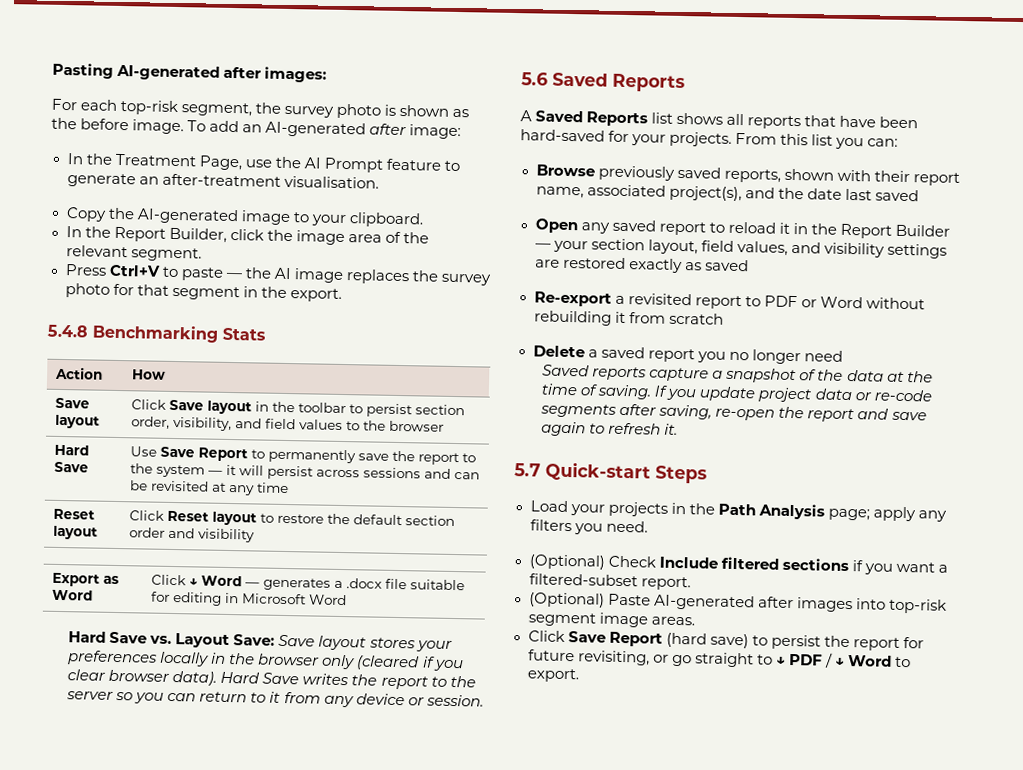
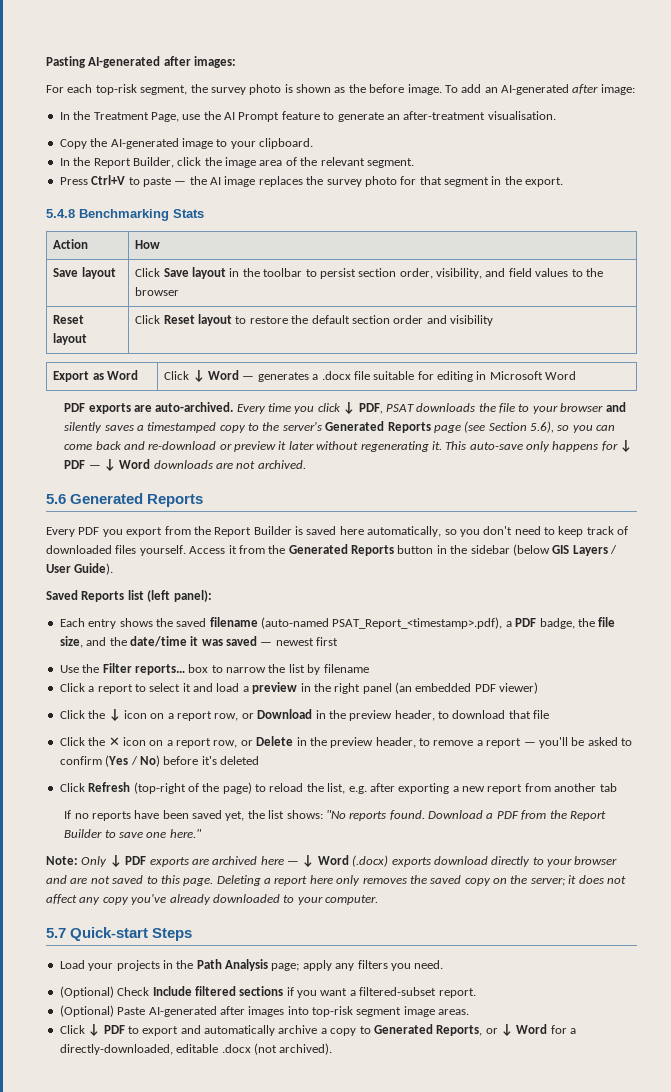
[53,444,89,456] [53,461,89,473] [129,446,476,466] [129,463,480,480] [129,480,289,496] // Hard Save | Use Save Report to permanently save the report to the system — it will persist across sessions and can be revisited at any time -> (180, 291) none
[68,631,453,652] [67,650,464,672] [67,669,476,690] [66,691,484,708] [521,72,685,93] [520,110,919,130] [520,129,899,150] [535,164,960,186] [535,184,919,202] [534,218,950,239] [534,238,947,259] [534,256,749,274] [533,291,925,310] [533,310,724,326] [532,345,843,365] [542,364,933,384] [541,383,932,403] [540,403,927,423] [541,421,679,437] Hard Save vs. Layout Save: Save layout stores your preferences locally in the browser only (cleared if you clear browser data). Hard Save writes the report to the server so you can return to it from any device or session. // 5.6 Saved Reports // A Saved Reports list shows all reports that have been hard-saved for your projects. From this list you can: // Browse previously saved reports, shown with their report name, associated project(s), and the date last saved // Open any saved report to reload it in the Report Builder — your section layout, field values, and visibility settings are restored exactly as saved // Re-export a revisited report to PDF or Word without rebuilding it from scratch // Delete a saved report you no longer need // Saved reports capture a snapshot of the data at the time of saving. If you update project data or re-code segments after saving, re-open the report and save again to refresh it. -> [64,402,626,415] [64,421,616,433] [64,440,633,453] [64,459,306,472] [46,493,204,507] [46,526,629,537] [46,544,617,556] [46,563,114,575] [46,590,212,602] [59,617,616,629] [59,636,339,648] [59,663,369,675] [59,682,539,694] [59,709,550,722] [59,736,632,748] [59,755,259,767] [59,782,617,794] [64,810,606,821] [64,829,202,838] [46,855,618,868] [46,875,626,886] [46,894,378,905] PDF exports are auto-archived. Every time you click ↓ PDF, PSAT downloads the file to your browser and silently saves a timestamped copy to the server's Generated Reports page (see Section 5.6), so you can come back and re-download or preview it later without regenerating it. This auto-save only happens for ↓ PDF — ↓ Word downloads are not archived. // 5.6 Generated Reports // Every PDF you export from the Report Builder is saved here automatically, so you don't need to keep track of downloaded files yourself. Access it from the Generated Reports button in the sidebar (below GIS Layers / User Guide). // Saved Reports list (left panel): // Each entry shows the saved filename (auto-named PSAT_Report_<timestamp>.pdf), a PDF badge, the file size, and the date/time it was saved — newest first // Use the Filter reports… box to narrow the list by filename // Click a report to select it and load a preview in the right panel (an embedded PDF viewer) // Click the ↓ icon on a report row, or Download in the preview header, to download that file // Click the ✕ icon on a report row, or Delete in the preview header, to remove a report — you'll be asked to confirm (Yes / No) before it's deleted // Click Refresh (top-right of the page) to reload the list, e.g. after exporting a new report from another tab // If no reports have been saved yet, the list shows: "No reports found. Download a PDF from the Report Builder to save one here." // Note: Only ↓ PDF exports are archived here — ↓ Word (.docx) exports download directly to your browser and are not saved to this page. Deleting a report here only removes the saved copy on the server; it does not affect any copy you've already downloaded to your computer.
[567,631,924,651] [527,649,912,668] [526,668,579,683] Save Report (hard save) to persist the report for future revisiting, or go straight to ↓ PDF / ↓ Word to export. -> [88,1024,577,1037] [59,1043,333,1055] ↓ PDF to export and automatically archive a copy to Generated Reports, or ↓ Word for a directly-downloaded, editable .docx (not archived).

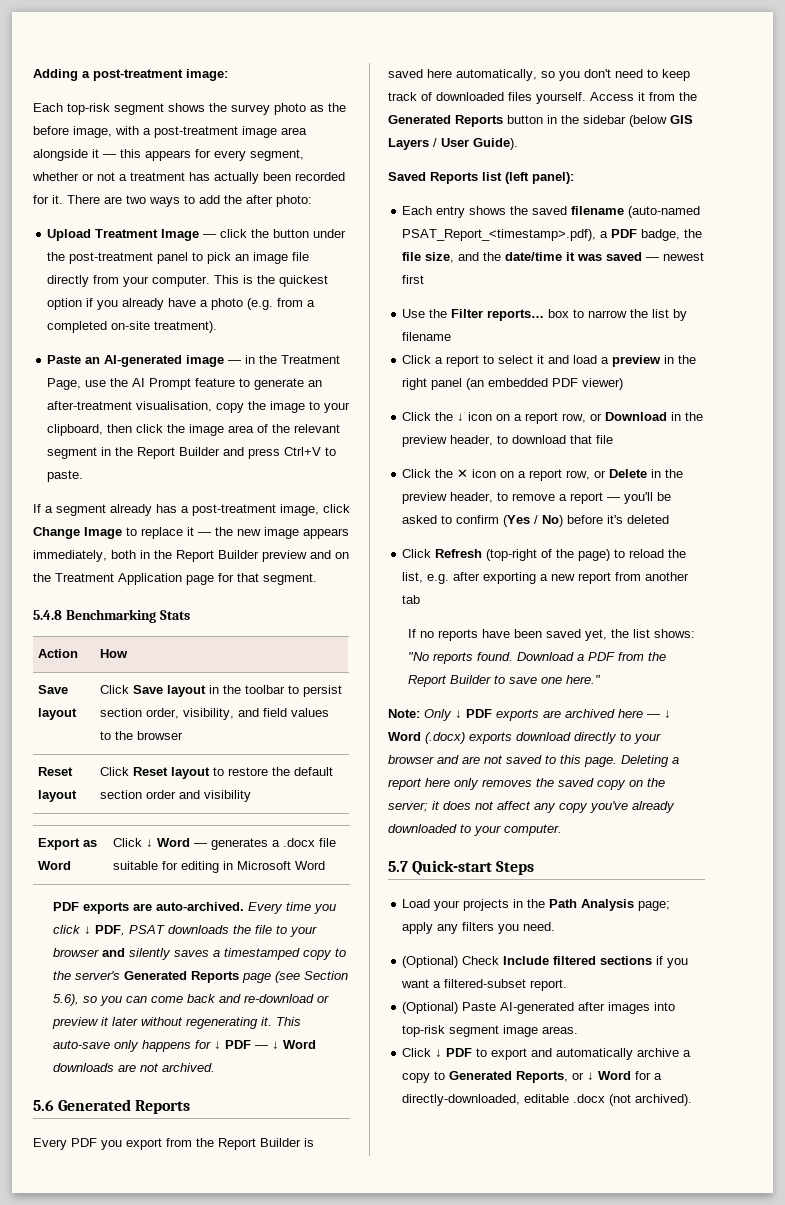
[46,56,237,68] [46,84,331,95] Pasting AI-generated after images: // For each top-risk segment, the survey photo is shown -> [33,69,228,81] [33,103,306,115] Adding a post-treatment image: // Each top-risk segment shows the survey photo
[407,84,635,95] [59,112,70,120] image. To add an AI-generated after image: // In -> [73,126,307,138] [33,149,304,161] [32,172,345,184] [33,195,312,207] [47,229,347,241] [47,252,310,264] [47,275,329,287] [47,298,316,310] [47,321,218,333] [47,355,256,367] image, with a post-treatment image area alongside it — this appears for every segment, whether or not a treatment has actually been recorded for it. There are two ways to add the after photo: // Upload Treatment Image — click the button under the post-treatment panel to pick an image file directly from your computer. This is the quickest option if you already have a photo (e.g. from a completed on-site treatment). // Paste an AI-generated image — in
[487,111,556,120] [59,138,313,149] [59,157,174,168] visualisation. // Copy the AI-generated image to your clipboard. // In the Report Builder, -> [136,401,351,413] [47,424,133,436] visualisation, copy the image to your clipboard, then
[366,158,414,168] [59,175,564,187] segment. // Press Ctrl+V to paste — the AI image replaces the survey photo for that segment in the export. -> [47,447,337,459] [47,470,84,482] [33,504,350,516] [33,527,349,539] [33,550,349,562] [33,573,317,585] segment in the Report Builder and press Ctrl+V to paste. // If a segment already has a post-treatment image, click Change Image to replace it — the new image appears immediately, both in the Report Builder preview and on the Treatment Application page for that segment.

